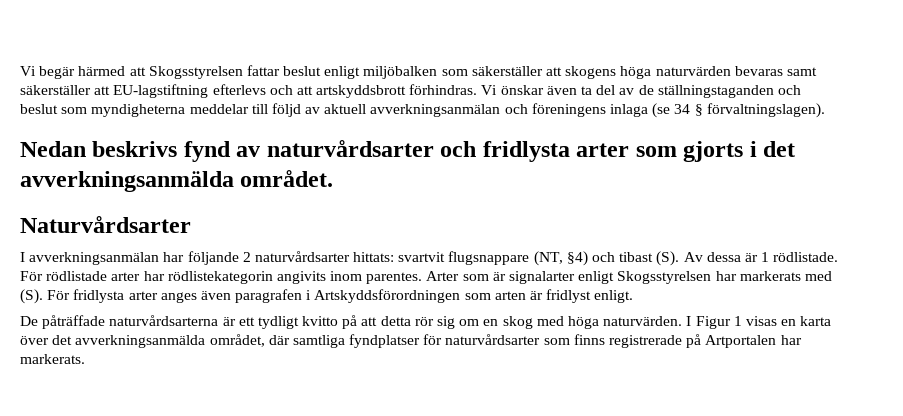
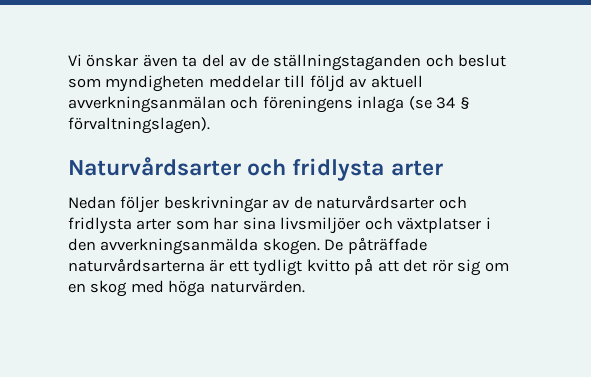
[20,65,817,79] [20,84,498,98] Vi begär härmed att Skogsstyrelsen fattar beslut enligt miljöbalken som säkerställer att skogens höga naturvärden bevaras samt säkerställer att EU-lagstiftning efterlevs och att artskyddsbrott förhindras. Vi -> [68,54,82,66] Vi
[91,104,186,117] myndigheterna -> [105,75,205,92] myndigheten
[20,141,261,162] Nedan beskrivs fynd av -> [68,157,443,181] [68,196,312,213] Naturvårdsarter och fridlysta arter // Nedan följer beskrivningar av de
[683,141,796,162] [20,170,334,192] [20,216,191,233] [20,251,839,266] [20,271,832,284] [20,289,634,304] gjorts i det avverkningsanmälda området. // Naturvårdsarter // I avverkningsanmälan har följande 2 naturvårdsarter hittats: svartvit flugsnappare (NT, §4) och tibast (S). Av dessa är 1 rödlistade. För rödlistade arter har rödlistekategorin angivits inom parentes. Arter som är signalarter enligt Skogsstyrelsen har markerats med (S). För fridlysta arter anges även paragrafen i Artskyddsförordningen som arten är fridlyst enligt. // -> [213,217,491,234] [68,238,320,255] har sina livsmiljöer och växtplatser i den avverkningsanmälda skogen.
[380,316,411,326] detta -> [403,259,428,272] det
[686,316,832,329] [20,334,802,348] [20,354,85,364] I Figur 1 visas en karta över det avverkningsanmälda området, där samtliga fyndplatser för naturvårdsarter som finns registrerade på Artportalen har markerats. -> (305, 286) none

